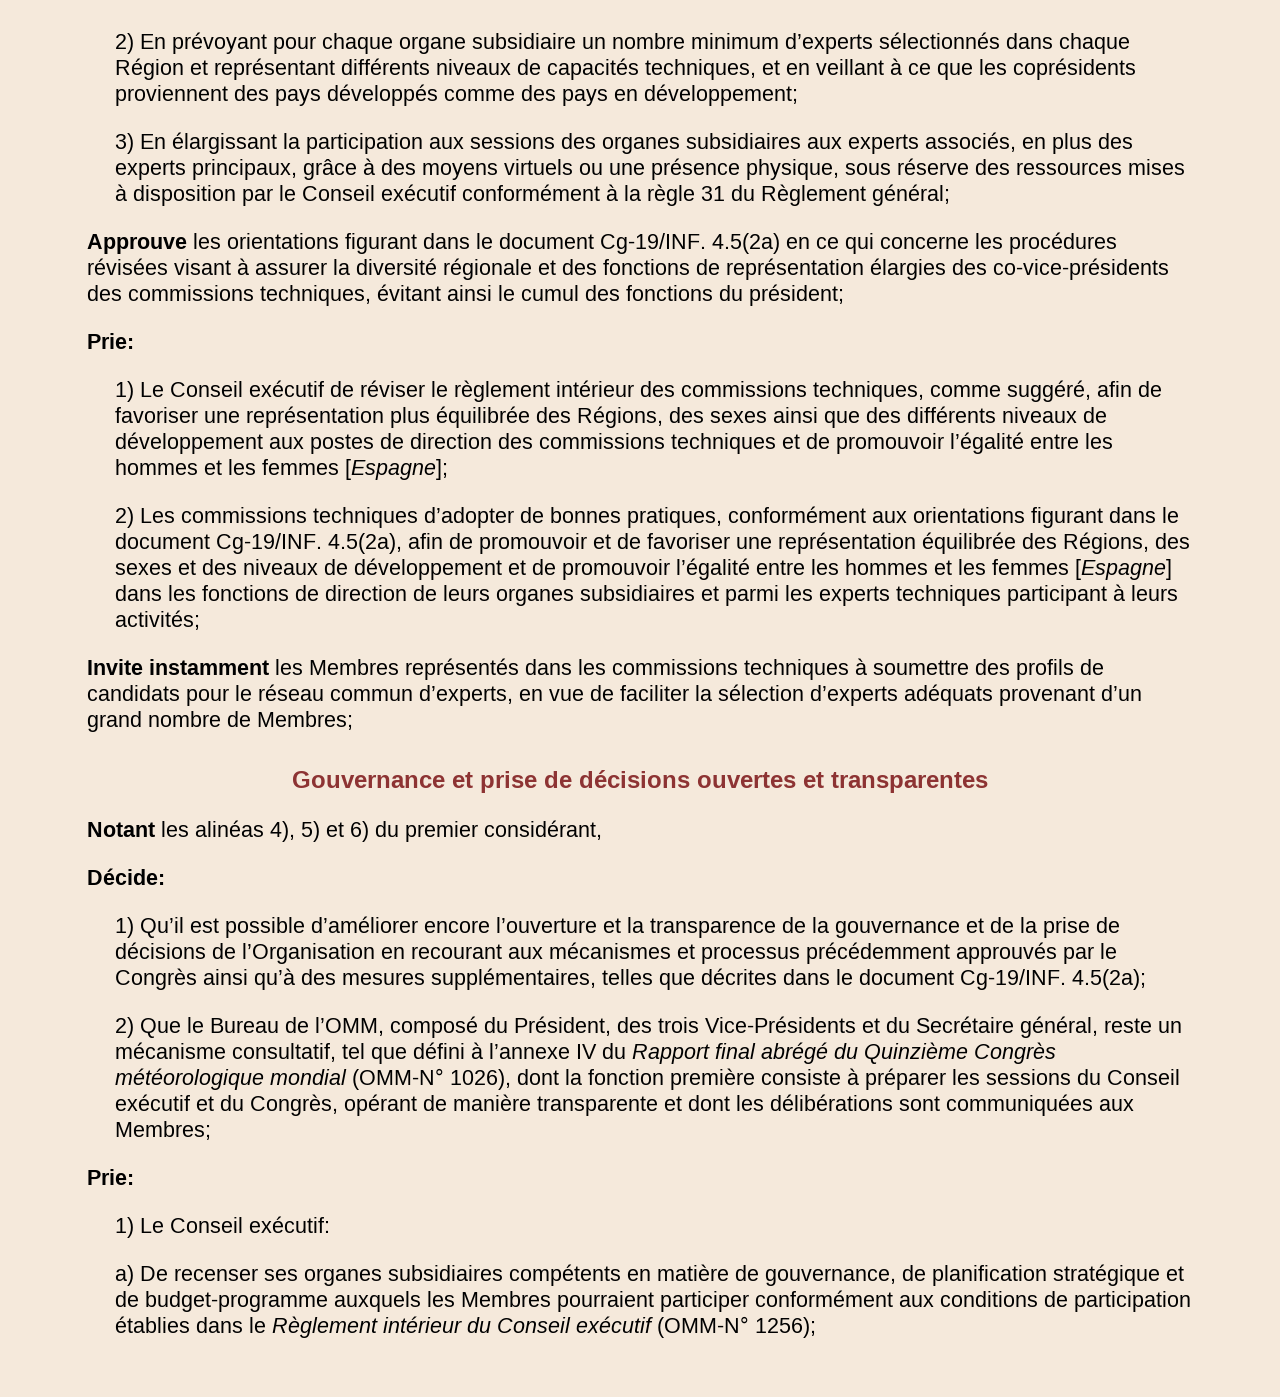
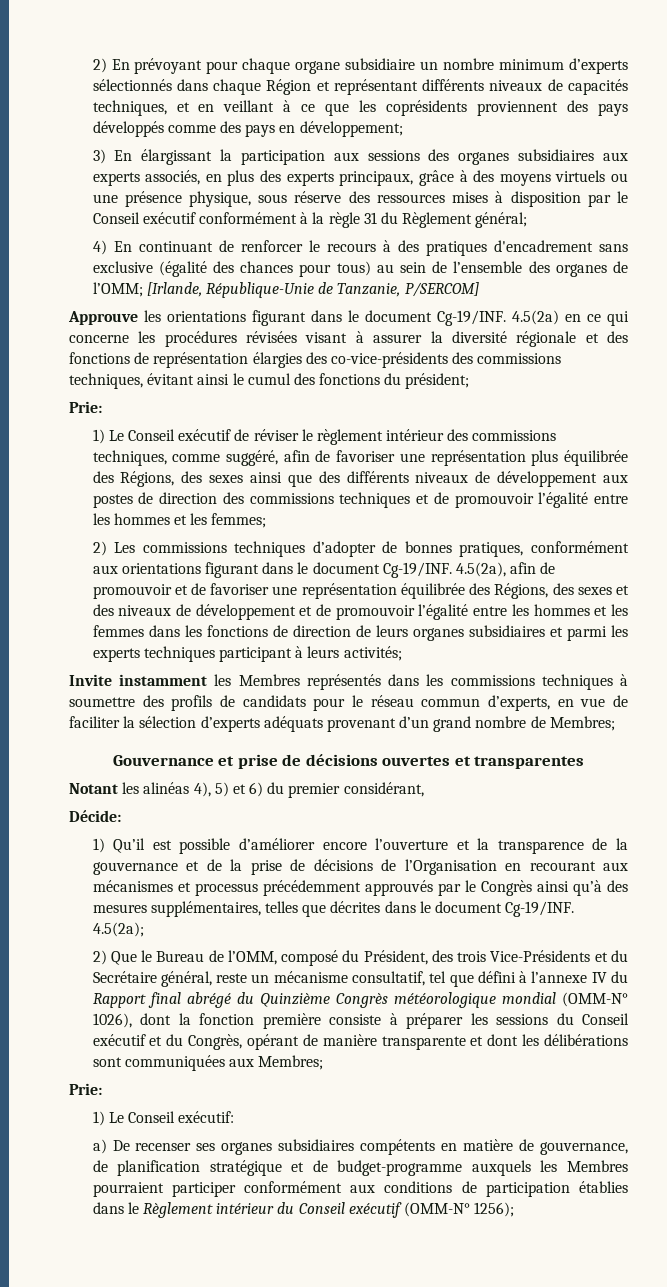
(950, 195) none -> [92,240,628,256] [92,261,628,277] [92,282,479,298] // 4) En continuant de renforcer le recours à des pratiques d'encadrement sans exclusive (égalité des chances pour tous) au sein de l’ensemble des organes de l’OMM; [Irlande, République-Unie de Tanzanie, P/SERCOM]
[261,459,448,480] femmes [Espagne]; -> [211,513,267,528] femmes;
[1074,559,1172,580] [Espagne] -> (144, 631) none

